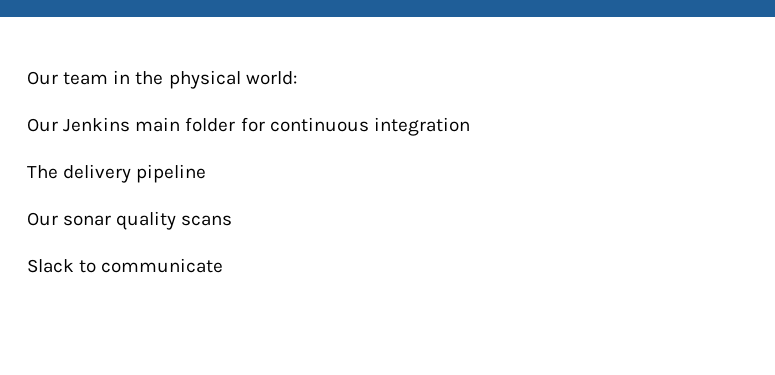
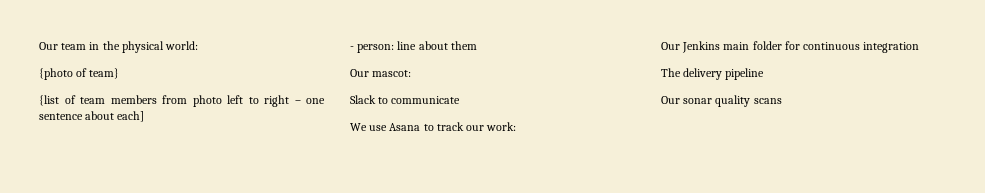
(297, 78) none -> [39,68,120,80] [39,95,325,107] [39,111,145,122] [350,41,477,53] [350,69,412,77] [350,95,461,104] [350,122,517,131] // {photo of team} // {list of team members from photo left to right – one sentence about each] // - person: line about them // Our mascot: // Slack to communicate // We use Asana to track our work:
[27,258,224,273] // Slack to communicate -> (782, 101) none

